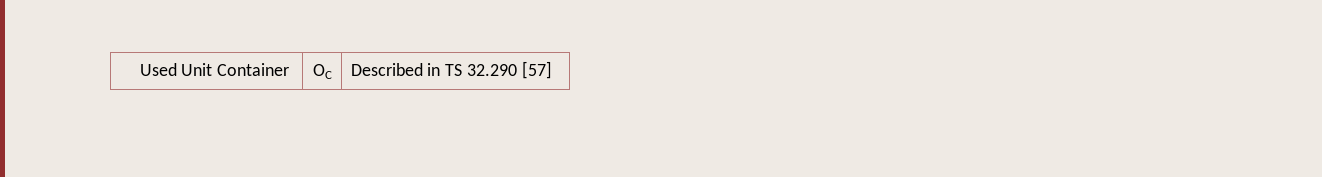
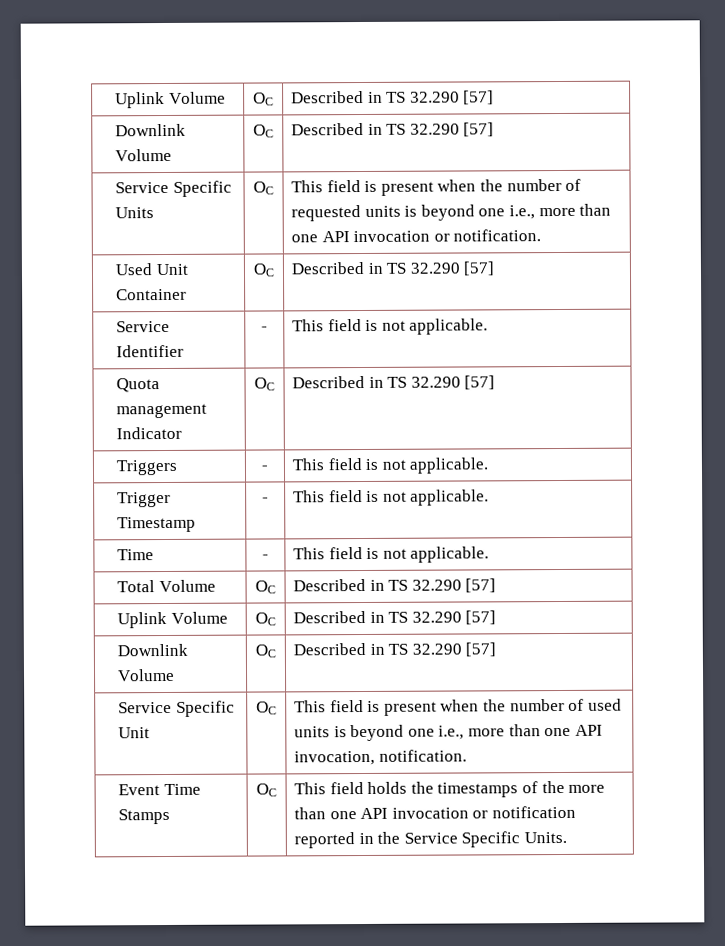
(139, 69) none -> [115,91,226,109] [253,92,274,106] [291,90,495,105] [115,123,187,137] [115,148,173,162] [253,124,274,138] [291,122,495,137] [115,180,232,197] [115,207,155,219] [253,181,274,195] [291,178,582,196] [291,203,612,222] [291,229,542,243] Uplink Volume | OC | Described in TS 32.290 [57] // Downlink Volume | OC | Described in TS 32.290 [57] // Service Specific Units | OC | This field is present when the number of requested units is beyond one i.e., more than one API invocation or notification. //
(552, 70) none -> [116,320,171,333] [116,344,185,358] [261,326,268,332] [292,318,489,335] [116,378,161,393] [116,403,208,419] [116,426,183,440] [254,377,275,391] [292,375,496,390] [116,459,179,476] [261,465,268,471] [292,457,490,474] [117,491,172,508] [117,516,197,533] [262,497,269,503] [293,489,490,506] [117,549,155,561] [262,554,269,560] [293,546,490,563] [117,579,216,593] [255,580,276,594] [293,578,497,593] [117,611,228,629] [255,612,276,626] [293,610,497,625] [117,643,189,657] [117,668,176,682] [255,644,276,658] [293,642,497,657] [118,700,235,717] [118,727,151,739] [256,701,277,715] [294,698,622,716] [294,724,603,742] [294,749,467,766] [118,783,201,796] [118,808,171,825] [256,783,277,797] [294,780,606,798] [294,805,577,820] [294,831,568,849] // Service Identifier | - | This field is not applicable. // Quota management Indicator | OC | Described in TS 32.290 [57] // Triggers | - | This field is not applicable. // Trigger Timestamp | - | This field is not applicable. // Time | - | This field is not applicable. // Total Volume | OC | Described in TS 32.290 [57] // Uplink Volume | OC | Described in TS 32.290 [57] // Downlink Volume | OC | Described in TS 32.290 [57] // Service Specific Unit | OC | This field is present when the number of used units is beyond one i.e., more than one API invocation, notification. // Event Time Stamps | OC | This field holds the timestamps of the more than one API invocation or notification reported in the Service Specific Units.

